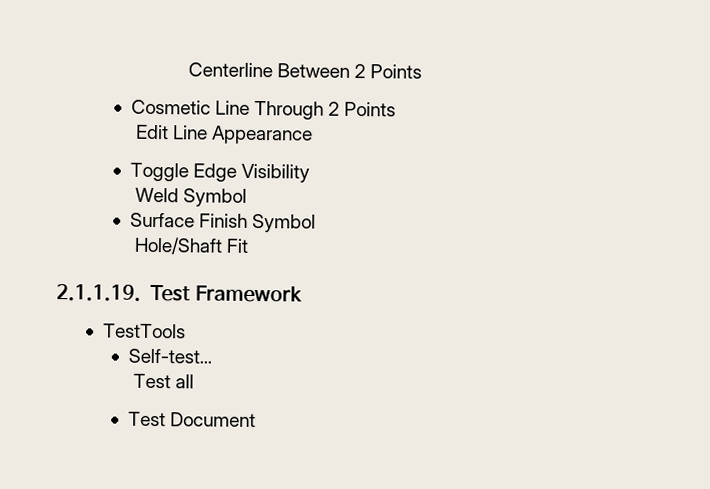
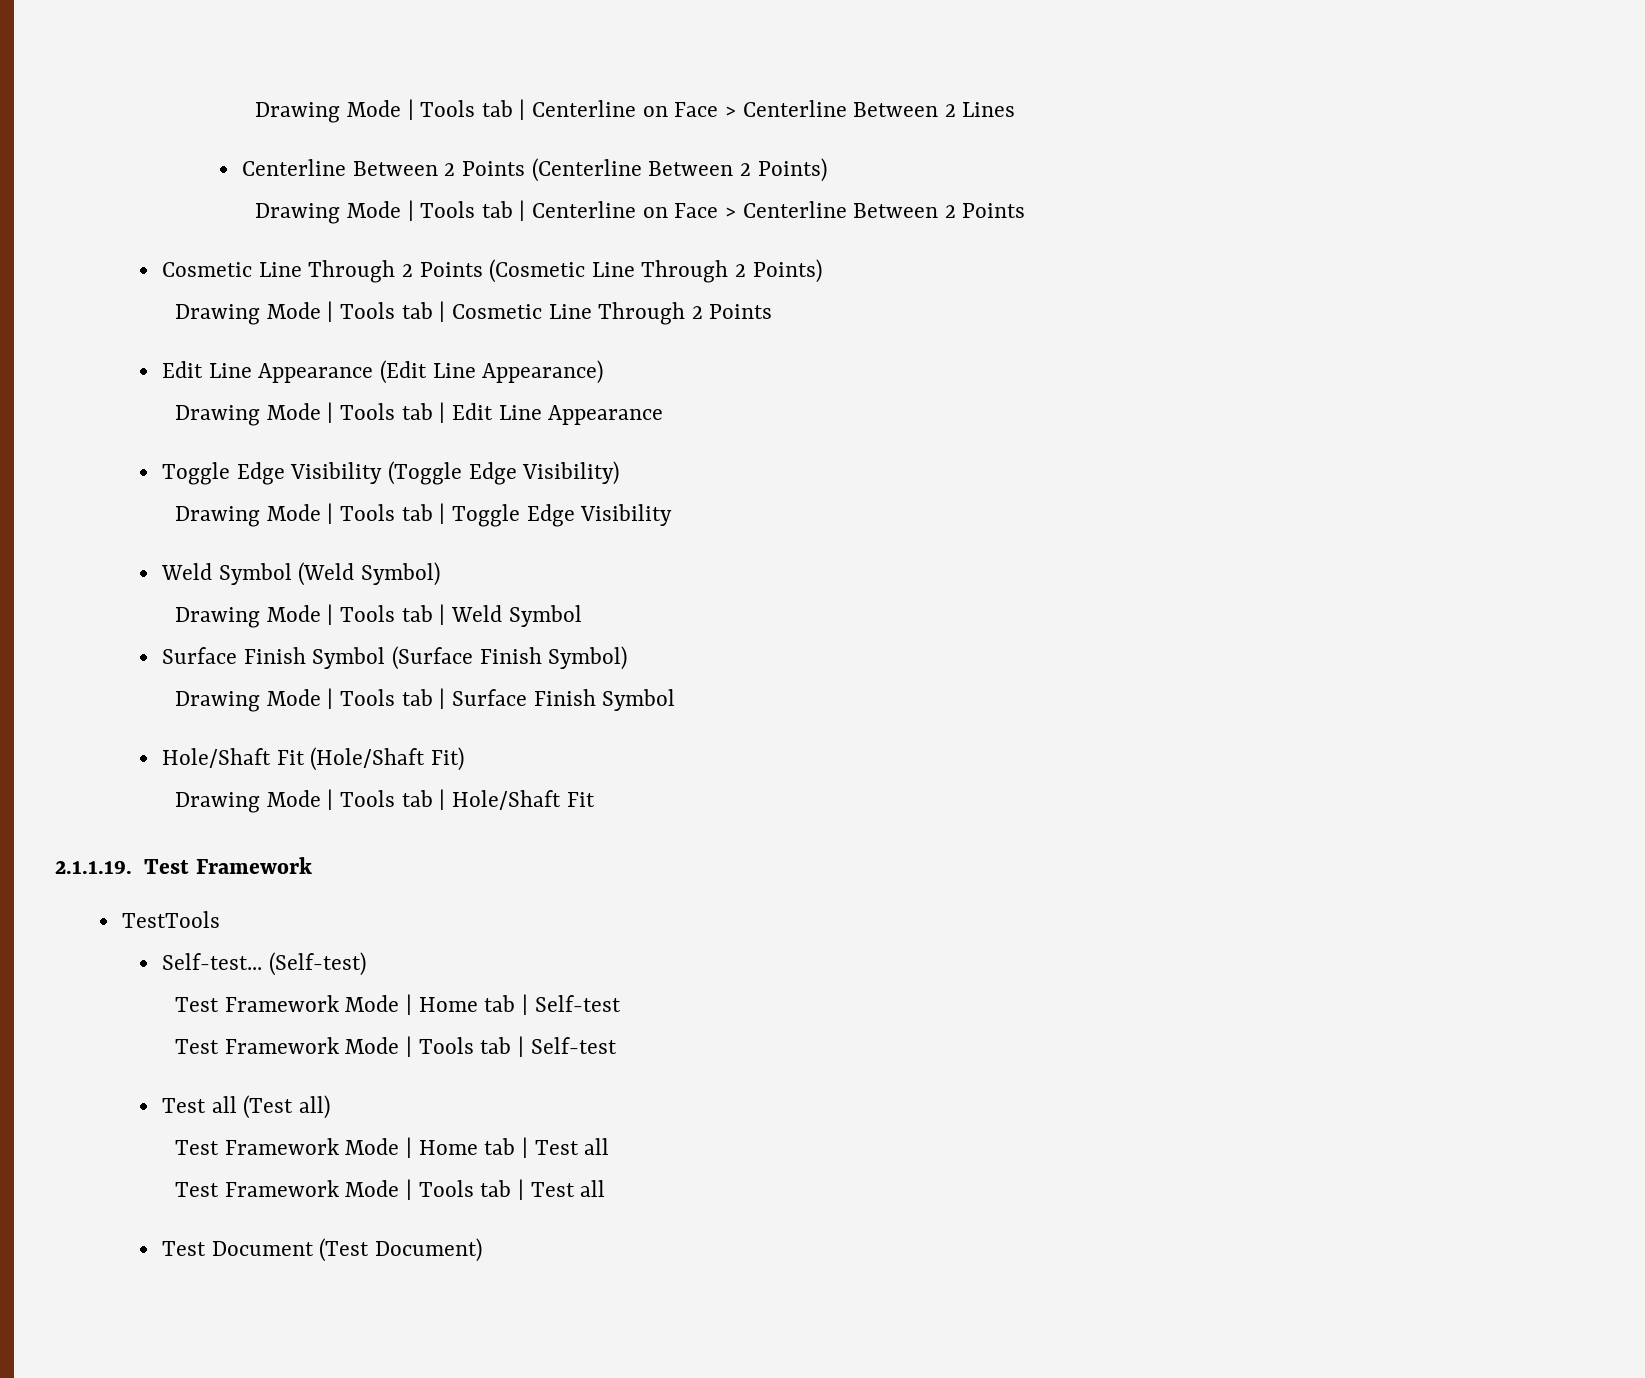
(187, 70) none -> [255,99,1016,123] [242,158,827,182] [255,200,736,224] Drawing Mode | Tools tab | Centerline on Face > Centerline Between 2 Lines // Centerline Between 2 Points (Centerline Between 2 Points) // Drawing Mode | Tools tab | Centerline on Face >
(397, 109) // -> [489,259,822,283] [175,301,773,325] [162,360,604,384] [175,402,446,426] (Cosmetic Line Through 2 Points) // Drawing Mode | Tools tab | Cosmetic Line Through 2 Points // Edit Line Appearance (Edit Line Appearance) // Drawing Mode | Tools tab |
(311, 173) // -> [387,461,620,485] [175,503,673,527] [161,562,440,586] [175,604,446,628] (Toggle Edge Visibility) // Drawing Mode | Tools tab | Toggle Edge Visibility // Weld Symbol (Weld Symbol) // Drawing Mode | Tools tab |
(317, 223) // -> [391,646,628,670] [175,688,676,712] [162,747,464,771] [175,789,446,813] (Surface Finish Symbol) // Drawing Mode | Tools tab | Surface Finish Symbol // Hole/Shaft Fit (Hole/Shaft Fit) // Drawing Mode | Tools tab |
[132,373,171,389] // Test -> [268,952,366,976] [175,994,621,1015] [175,1036,617,1057] [162,1095,330,1119] [175,1137,610,1158] [175,1179,575,1200] (Self-test) // Test Framework Mode | Home tab | Self-test // Test Framework Mode | Tools tab | Self-test // Test all (Test all) // Test Framework Mode | Home tab | Test all // Test Framework Mode | Tools tab | Test
(257, 420) none -> [319,1238,482,1262] (Test Document)

